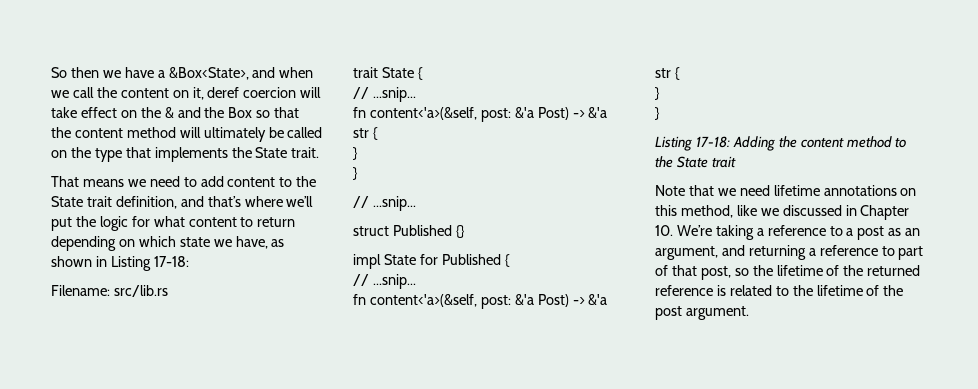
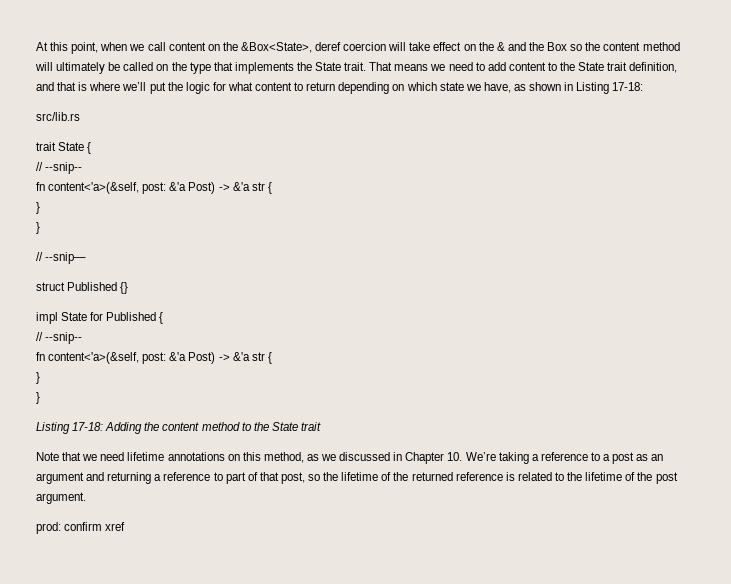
[51,67,276,80] So then we have a &Box<State>, and -> [36,42,99,54] At this point,
[96,87,117,98] the -> (166, 46) none
[192,87,204,100] it, -> [222,42,312,53] the &Box<State>,
[274,107,300,118] that -> (583, 47) none
(320, 152) // -> (367, 66) none
[207,196,241,207] that’s -> [57,82,88,91] that is
[51,285,110,296] Filename: -> (644, 86) none
[372,87,416,102] ...snip... -> [45,162,83,174] --snip--
[372,196,416,211] ...snip... -> [45,252,87,264] --snip—
[372,274,416,289] ...snip... -> [45,332,83,344] --snip--
[736,205,757,216] like -> [306,454,319,461] as
[655,246,718,260] argument, -> [36,472,84,484] argument
(749, 313) none -> [36,522,126,534] // prod: confirm xref

